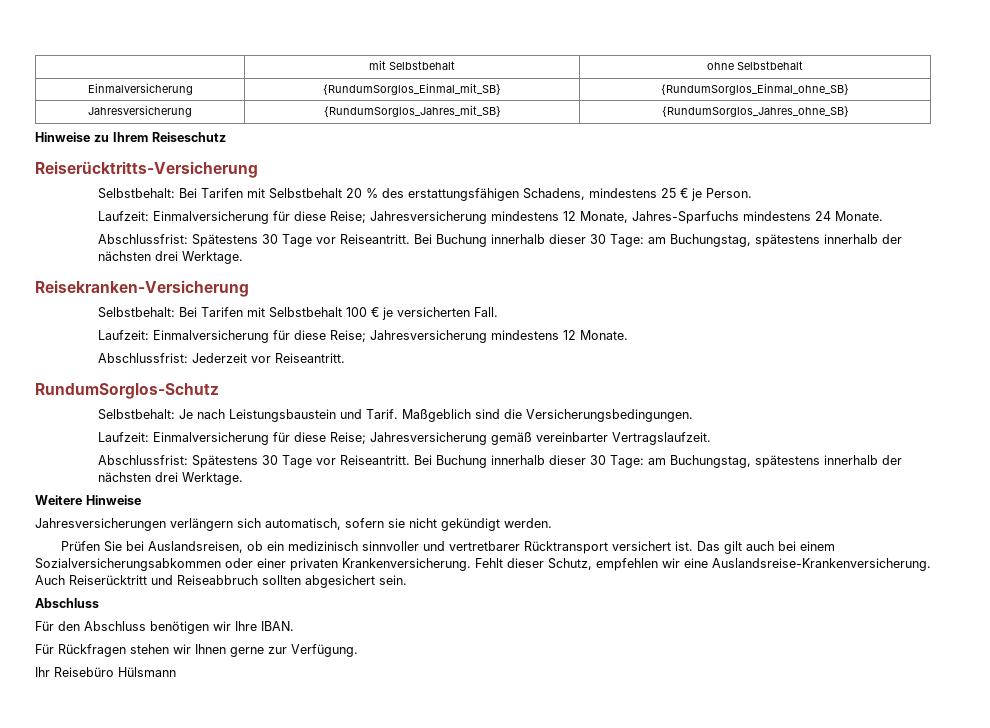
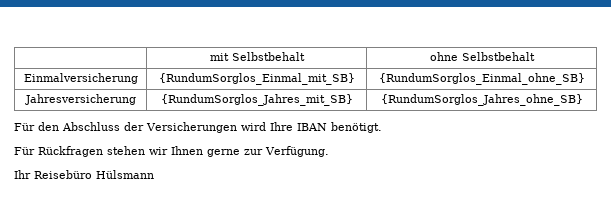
[35,132,226,142] [35,161,258,178] [98,188,753,201] [98,211,884,224] [98,234,903,247] [98,251,244,264] [35,280,249,297] [98,307,499,320] [98,330,629,343] [98,353,346,363] [35,383,219,399] [98,409,694,422] [98,432,712,445] [98,455,903,468] [98,472,244,485] [35,495,141,505] [35,518,552,531] [61,541,836,554] [35,558,931,571] [35,575,407,588] [35,598,99,608] [35,621,294,634] Hinweise zu Ihrem Reiseschutz // Reiserücktritts-Versicherung // Selbstbehalt: Bei Tarifen mit Selbstbehalt 20 % des erstattungsfähigen Schadens, mindestens 25 € je Person. // Laufzeit: Einmalversicherung für diese Reise; Jahresversicherung mindestens 12 Monate, Jahres-Sparfuchs mindestens 24 Monate. // Abschlussfrist: Spätestens 30 Tage vor Reiseantritt. Bei Buchung innerhalb dieser 30 Tage: am Buchungstag, spätestens innerhalb der nächsten drei Werktage. // Reisekranken-Versicherung // Selbstbehalt: Bei Tarifen mit Selbstbehalt 100 € je versicherten Fall. // Laufzeit: Einmalversicherung für diese Reise; Jahresversicherung mindestens 12 Monate. // Abschlussfrist: Jederzeit vor Reiseantritt. // RundumSorglos-Schutz // Selbstbehalt: Je nach Leistungsbaustein und Tarif. Maßgeblich sind die Versicherungsbedingungen. // Laufzeit: Einmalversicherung für diese Reise; Jahresversicherung gemäß vereinbarter Vertragslaufzeit. // Abschlussfrist: Spätestens 30 Tage vor Reiseantritt. Bei Buchung innerhalb dieser 30 Tage: am Buchungstag, spätestens innerhalb der nächsten drei Werktage. // Weitere Hinweise // Jahresversicherungen verlängern sich automatisch, sofern sie nicht gekündigt werden. // Prüfen Sie bei Auslandsreisen, ob ein medizinisch sinnvoller und vertretbarer Rücktransport versichert ist. Das gilt auch bei einem Sozialversicherungsabkommen oder einer privaten Krankenversicherung. Fehlt dieser Schutz, empfehlen wir eine Auslandsreise-Krankenversicherung. Auch Reiserücktritt und Reiseabbruch sollten abgesichert sein. // Abschluss // Für den Abschluss benötigen wir Ihre IBAN. -> [14,122,382,133] Für den Abschluss der Versicherungen wird Ihre IBAN benötigt.

